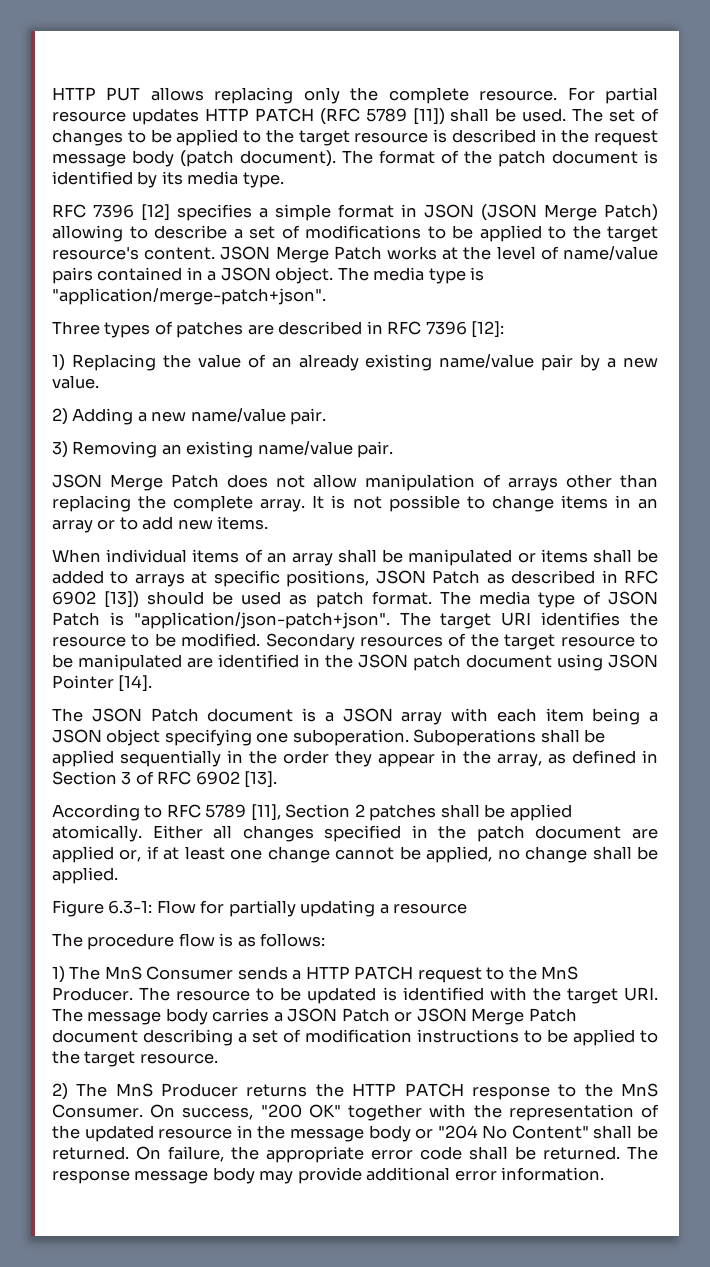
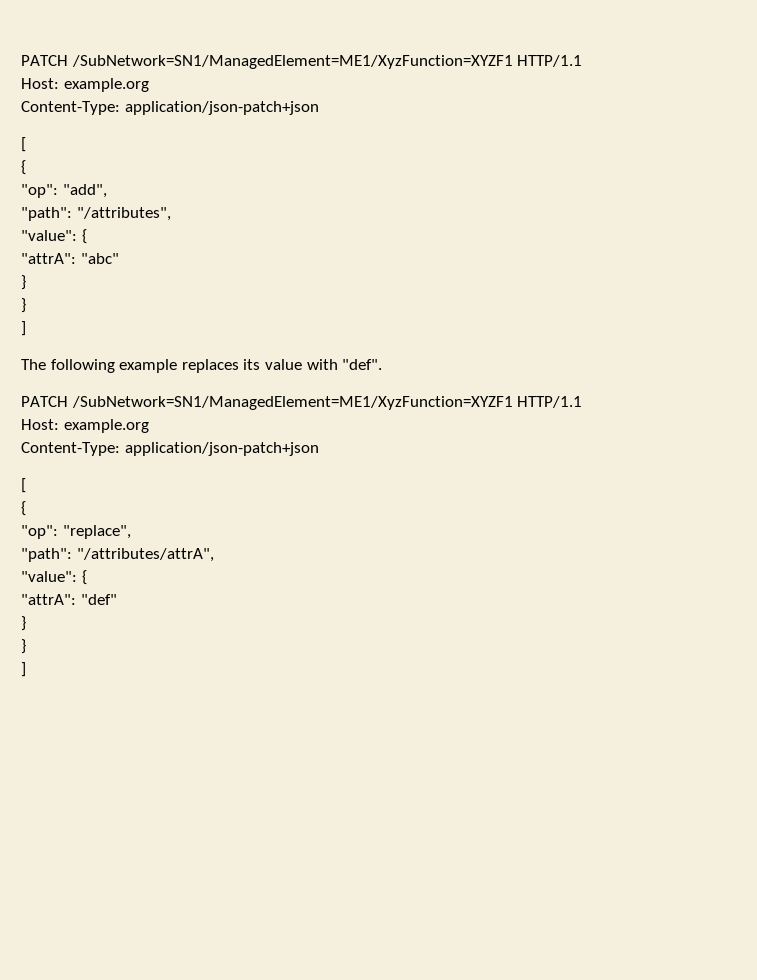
[52,87,658,104] [52,108,659,125] [52,129,658,146] [52,150,658,167] [52,171,284,188] [52,204,658,221] [52,225,658,242] [52,246,658,263] [52,267,485,284] [52,288,326,305] [52,321,505,338] [52,354,658,371] [52,375,99,389] [52,408,327,425] [52,441,394,458] [52,474,658,491] [52,495,658,512] [52,516,269,533] [52,549,658,566] [52,570,658,587] [52,591,658,608] [52,612,659,629] [52,633,658,650] [52,654,658,671] [52,675,153,692] [52,708,658,725] [52,729,606,746] [52,750,658,767] [52,771,278,788] [52,804,572,821] [52,825,658,842] [52,846,658,863] [52,867,118,884] [52,900,468,917] [52,933,326,950] [52,966,579,983] [52,987,658,1004] [52,1008,577,1025] [52,1029,658,1046] [52,1050,218,1067] [52,1083,658,1100] [52,1104,659,1121] [52,1125,658,1142] [52,1146,658,1163] [52,1167,605,1184] HTTP PUT allows replacing only the complete resource. For partial resource updates HTTP PATCH (RFC 5789 [11]) shall be used. The set of changes to be applied to the target resource is described in the request message body (patch document). The format of the patch document is identified by its media type. // RFC 7396 [12] specifies a simple format in JSON (JSON Merge Patch) allowing to describe a set of modifications to be applied to the target resource's content. JSON Merge Patch works at the level of name/value pairs contained in a JSON object. The media type is "application/merge-patch+json". // Three types of patches are described in RFC 7396 [12]: // 1) Replacing the value of an already existing name/value pair by a new value. // 2) Adding a new name/value pair. // 3) Removing an existing name/value pair. // JSON Merge Patch does not allow manipulation of arrays other than replacing the complete array. It is not possible to change items in an array or to add new items. // When individual items of an array shall be manipulated or items shall be added to arrays at specific positions, JSON Patch as described in RFC 6902 [13]) should be used as patch format. The media type of JSON Patch is "application/json-patch+json". The target URI identifies the resource to be modified. Secondary resources of the target resource to be manipulated are identified in the JSON patch document using JSON Pointer [14]. // The JSON Patch document is a JSON array with each item being a JSON object specifying one suboperation. Suboperations shall be applied sequentially in the order they appear in the array, as defined in Section 3 of RFC 6902 [13]. // According to RFC 5789 [11], Section 2 patches shall be applied atomically. Either all changes specified in the patch document are applied or, if at least one change cannot be applied, no change shall be applied. // Figure 6.3-1: Flow for partially updating a resource // The procedure flow is as follows: // 1) The MnS Consumer sends a HTTP PATCH request to the MnS Producer. The resource to be updated is identified with the target URI. The message body carries a JSON Patch or JSON Merge Patch document describing a set of modification instructions to be applied to the target resource. // 2) The MnS Producer returns the HTTP PATCH response to the MnS Consumer. On success, "200 OK" together with the representation of the updated resource in the message body or "204 No Content" shall be returned. On failure, the appropriate error code shall be returned. The response message body may provide additional error information. -> [21,55,583,69] [21,78,149,92] [21,101,319,115] [21,137,26,152] [21,160,26,175] [21,184,107,198] [21,207,171,221] [21,229,87,244] [21,253,119,264] [21,275,26,290] [21,298,26,313] [21,321,26,336] [21,359,383,373] [21,396,583,410] [21,419,149,433] [21,442,319,456] [21,478,26,493] [21,501,26,516] [21,525,131,539] [21,548,214,562] [21,570,87,585] [21,594,117,605] [21,616,26,631] [21,639,26,654] [21,662,26,677] PATCH /SubNetwork=SN1/ManagedElement=ME1/XyzFunction=XYZF1 HTTP/1.1 // Host: example.org // Content-Type: application/json-patch+json // [ // { // "op": "add", // "path": "/attributes", // "value": { // "attrA": "abc" // } // } // ] // The following example replaces its value with "def". // PATCH /SubNetwork=SN1/ManagedElement=ME1/XyzFunction=XYZF1 HTTP/1.1 // Host: example.org // Content-Type: application/json-patch+json // [ // { // "op": "replace", // "path": "/attributes/attrA", // "value": { // "attrA": "def" // } // } // ]

